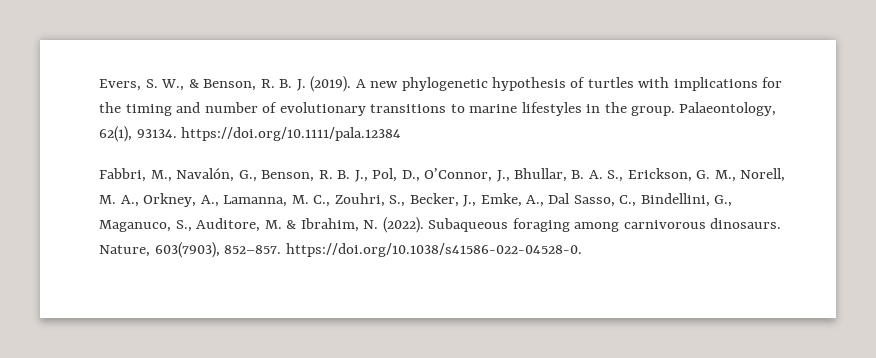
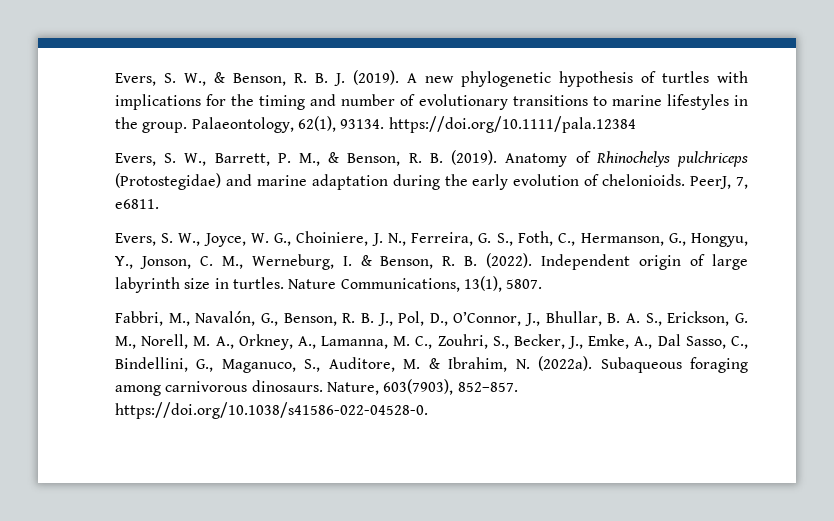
(402, 134) none -> [114,150,749,167] [114,173,748,190] [114,199,159,209] [114,231,748,247] [114,253,748,270] [114,276,543,293] // Evers, S. W., Barrett, P. M., & Benson, R. B. (2019). Anatomy of Rhinochelys pulchriceps (Protostegidae) and marine adaptation during the early evolution of chelonioids. PeerJ, 7, e6811. // Evers, S. W., Joyce, W. G., Choiniere, J. N., Ferreira, G. S., Foth, C., Hermanson, G., Hongyu, Y., Jonson, C. M., Werneburg, I. & Benson, R. B. (2022). Independent origin of large labyrinth size in turtles. Nature Communications, 13(1), 5807.
[382,217,424,233] (2022). -> [538,356,593,371] (2022a).

